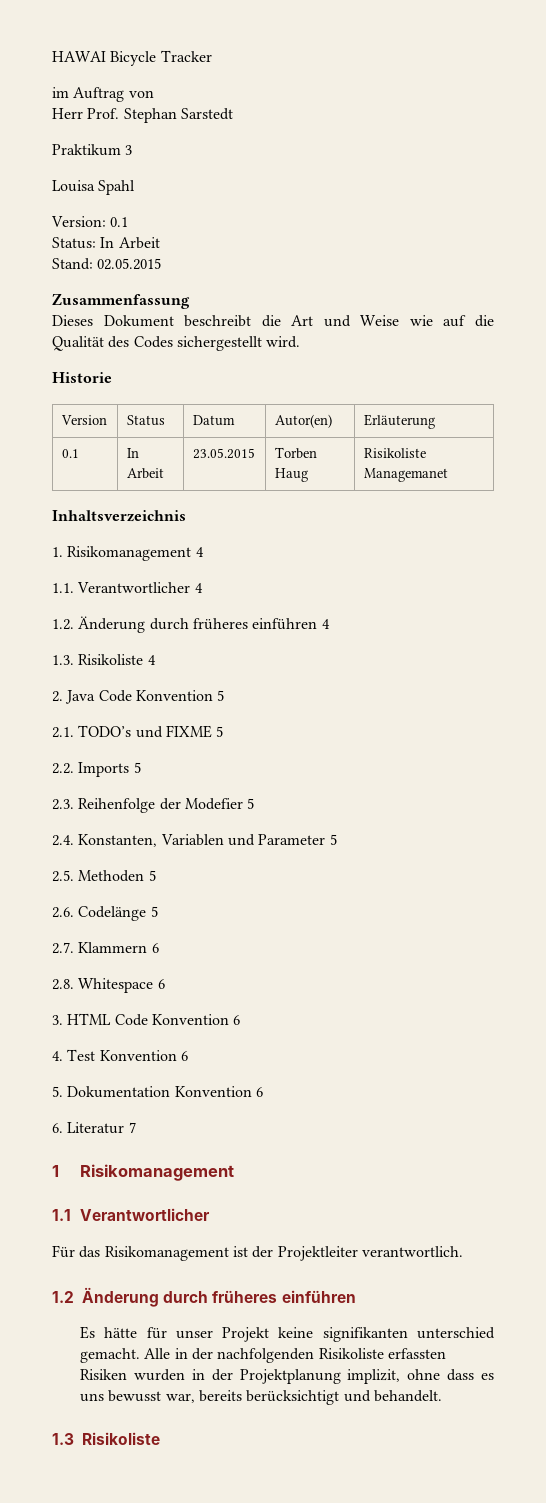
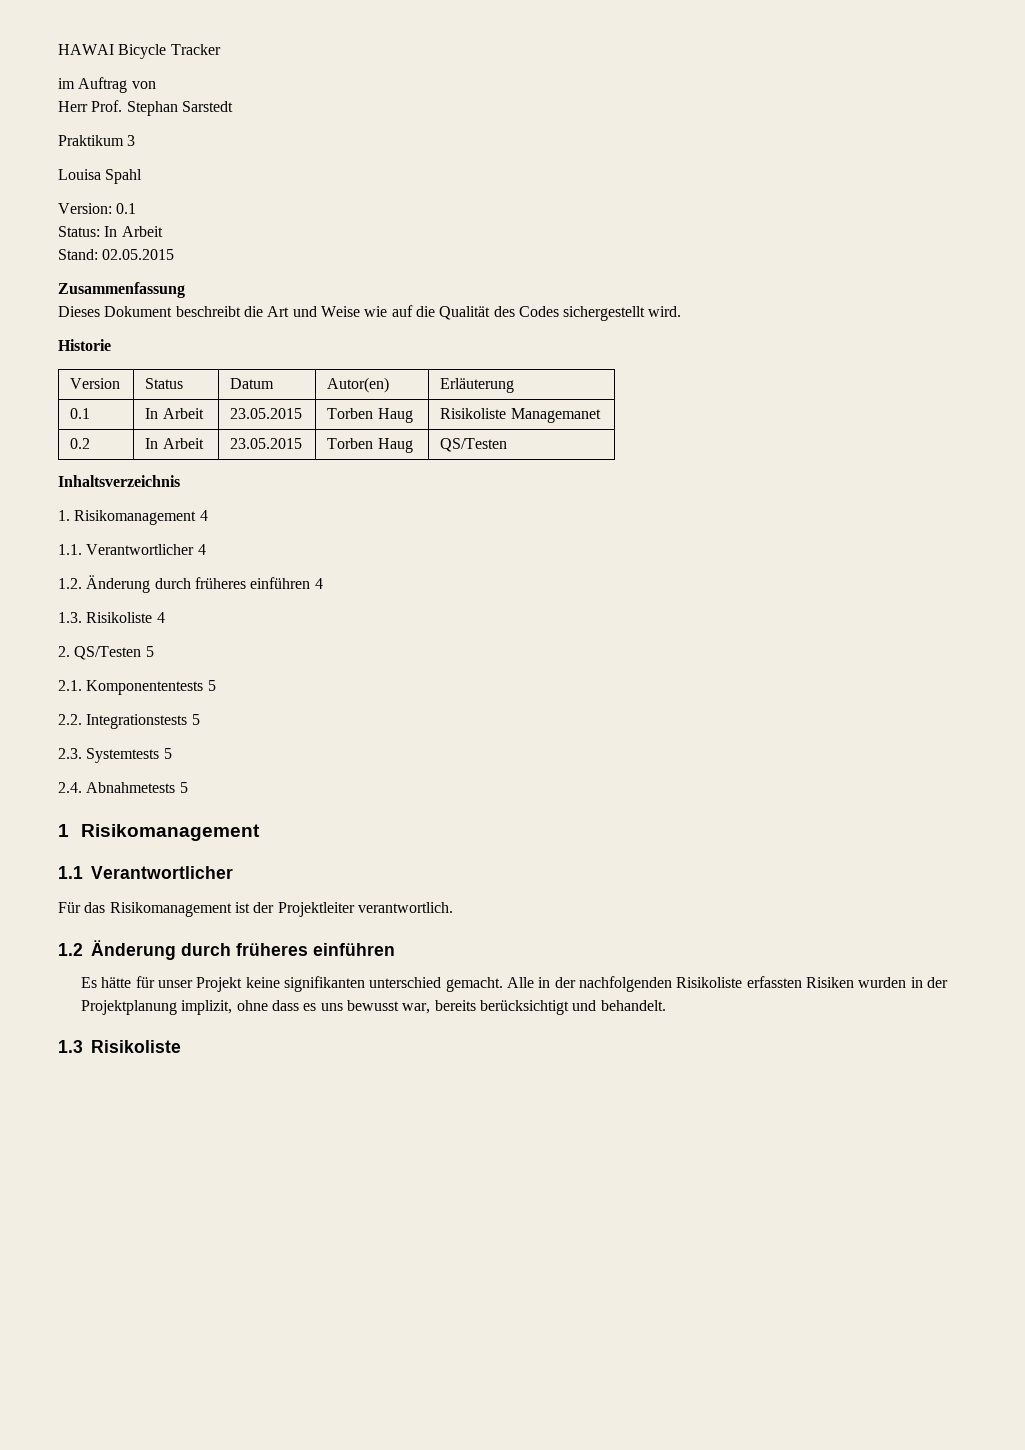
(448, 475) none -> [70,438,91,449] [145,438,204,449] [230,438,303,449] [327,438,413,453] [440,438,508,452] // 0.2 | In Arbeit | 23.05.2015 | Torben Haug | QS/Testen
[65,690,213,704] Java Code Konvention -> [74,646,142,660] QS/Testen
[78,725,212,738] TODO’s und FIXME -> [86,680,204,695] Komponententests
[78,762,130,777] Imports -> [86,714,188,729] Integrationstests
[78,798,243,813] Reihenfolge der Modefier -> [86,748,160,763] Systemtests
[78,834,337,847] [52,870,156,882] [52,906,158,921] [52,942,159,954] [52,978,165,993] [52,1013,241,1026] [52,1049,188,1061] [52,1086,263,1098] [52,1122,136,1134] Konstanten, Variablen und Parameter 5 // 2.5. Methoden 5 // 2.6. Codelänge 5 // 2.7. Klammern 6 // 2.8. Whitespace 6 // 3. HTML Code Konvention 6 // 4. Test Konvention 6 // 5. Dokumentation Konvention 6 // 6. Literatur 7 -> [86,782,188,793] Abnahmetests 5

